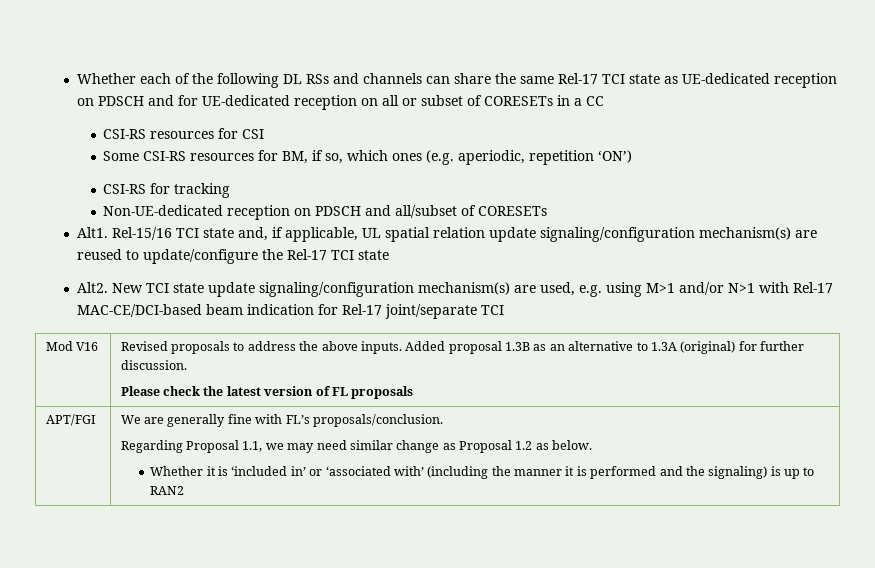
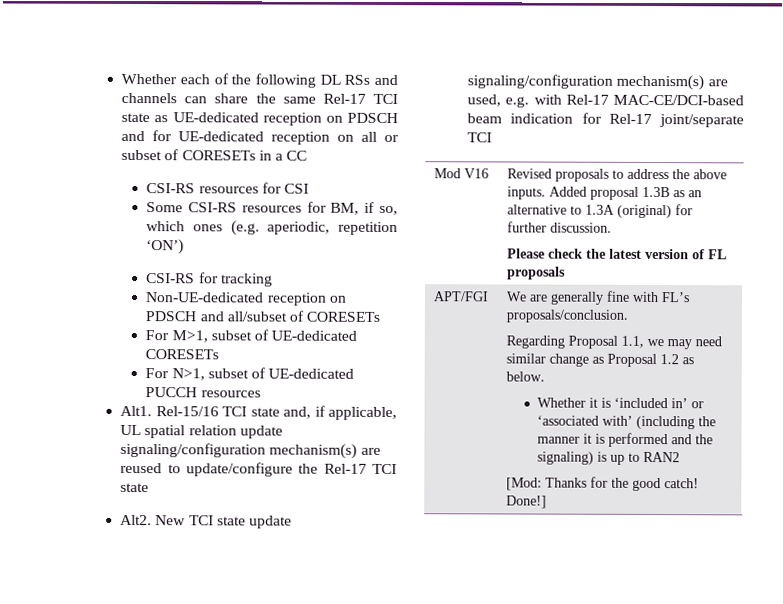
(548, 211) none -> [145,329,358,343] [145,349,220,360] [145,367,355,381] [145,387,261,398] // For M>1, subset of UE-dedicated CORESETs // For N>1, subset of UE-dedicated PUCCH resources
[605,282,755,297] using M>1 and/or N>1 -> (530, 102) none
(185, 490) none -> [506,476,700,492] [506,495,548,509] // [Mod: Thanks for the good catch! Done!]

